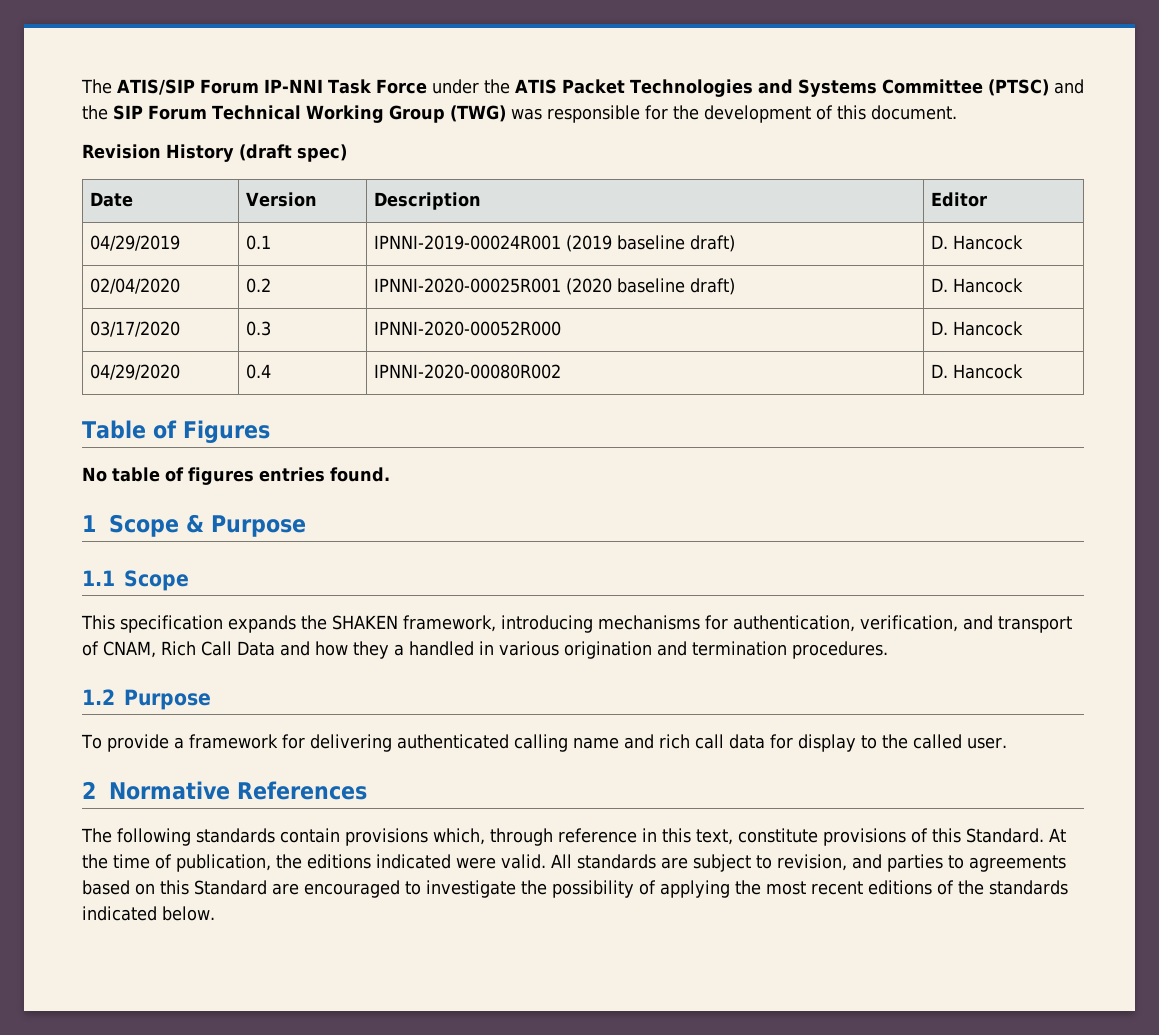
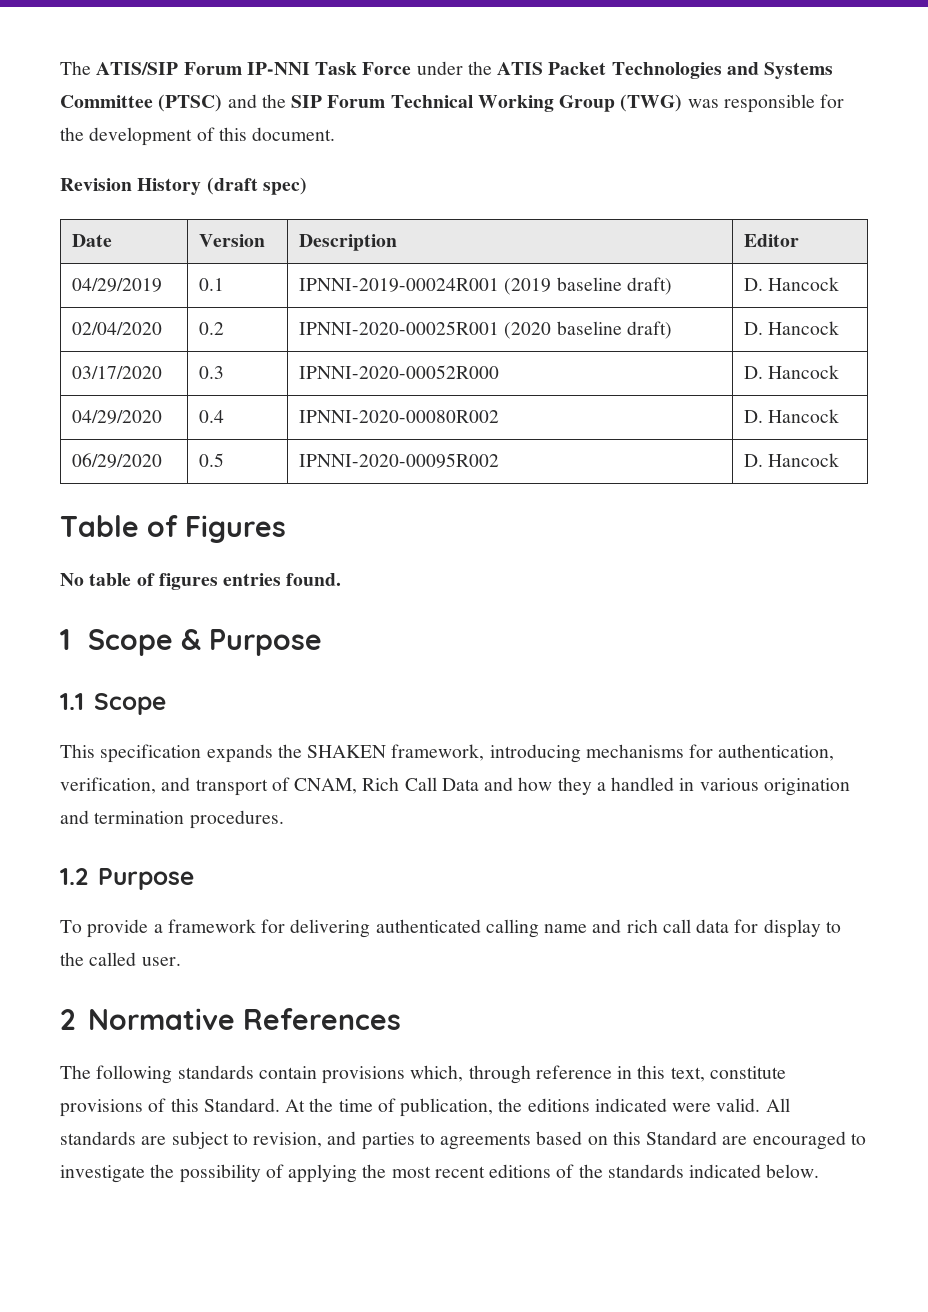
(1024, 371) none -> [72,453,163,468] [199,453,225,467] [299,453,500,468] [744,453,840,467] // 06/29/2020 | 0.5 | IPNNI-2020-00095R002 | D. Hancock

